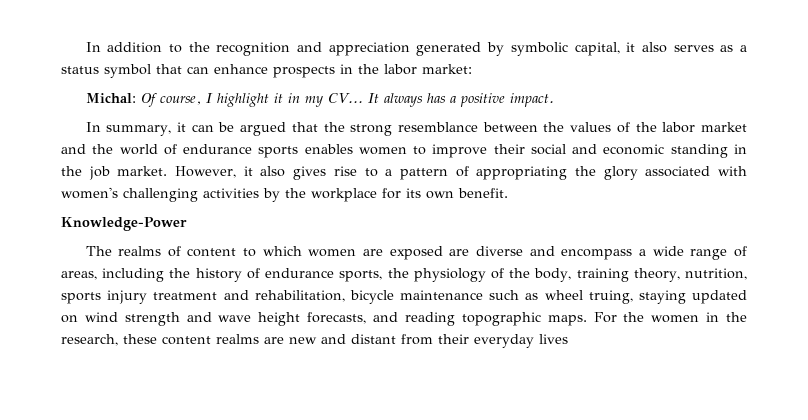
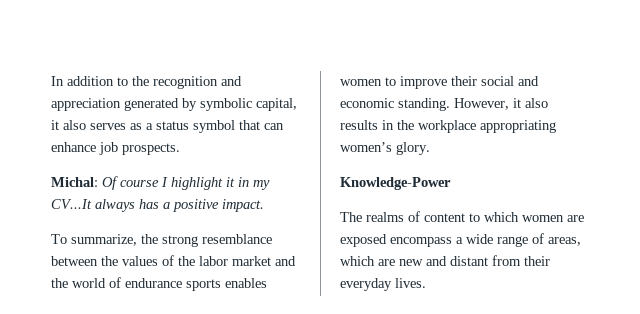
[273,64,472,78] prospects in the labor market: -> [99,142,180,155] job prospects.
[159,96,201,105] course, -> [120,180,159,187] course
[327,93,379,103] CV... It -> [51,199,92,209] CV...It
[85,122,318,136] In summary, it can be argued that -> [51,234,137,246] To summarize,
[670,144,747,158] [61,166,747,180] [61,187,508,202] standing in the job market. However, it also gives rise to a pattern of appropriating the glory associated with women's challenging activities by the workplace for its own benefit. -> [398,98,548,111] [340,120,556,133] [340,142,430,155] standing. However, it also results in the workplace appropriating women’s glory.
[449,246,555,256] are diverse and -> (387, 240) none
[102,268,747,282] [61,290,747,304] [61,312,748,326] [61,334,259,346] including the history of endurance sports, the physiology of the body, training theory, nutrition, sports injury treatment and rehabilitation, bicycle maintenance such as wheel truing, staying updated on wind strength and wave height forecasts, and reading topographic maps. For the women in the research, these content realms -> [340,256,375,266] which
[539,334,568,344] lives -> [395,278,426,288] lives.

